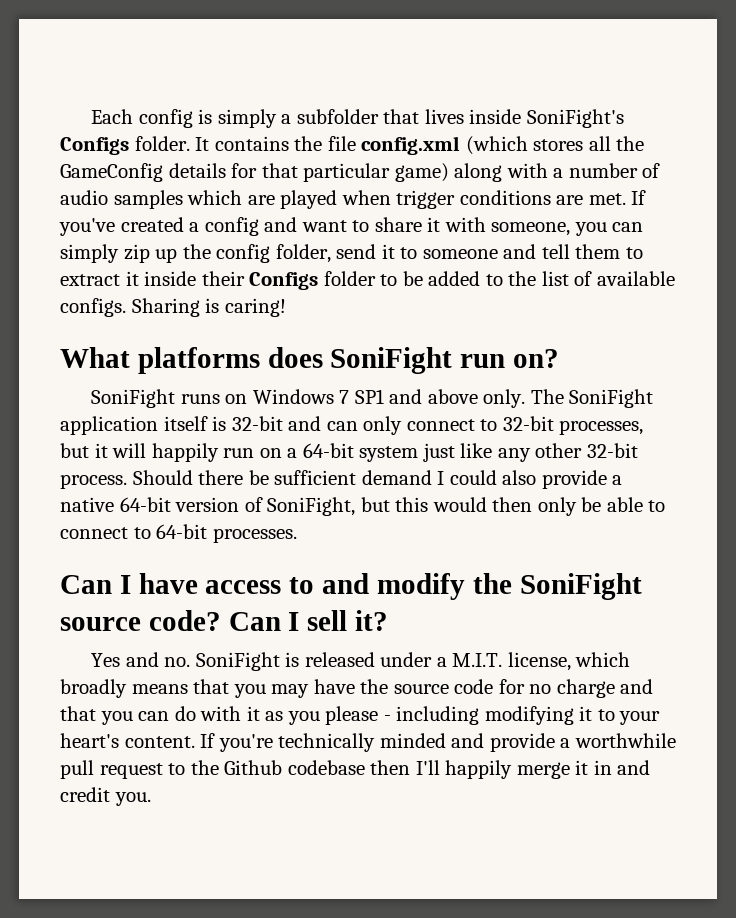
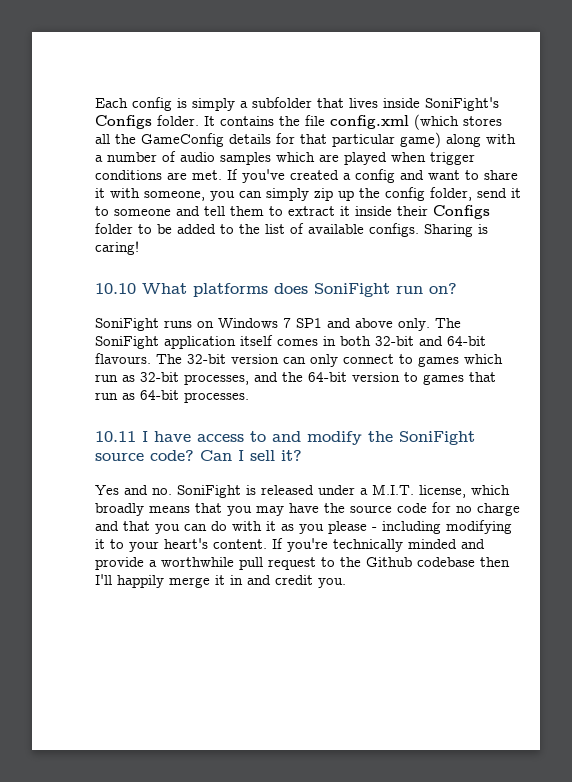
(286, 307) none -> [95,283,136,294] 10.10
[212,416,644,435] [60,443,638,462] [60,470,623,489] [60,497,666,516] [60,527,151,539] is 32-bit and can only connect to 32-bit processes, but it will happily run on a 64-bit system just like any other 32-bit process. Should there be sufficient demand I could also provide a native 64-bit version of SoniFight, but this would then only be able to connect to -> [277,336,486,346] [95,353,503,367] [95,372,496,385] [95,392,135,400] comes in both 32-bit and 64-bit flavours. The 32-bit version can only connect to games which run as 32-bit processes, and the 64-bit version to games that run as
[60,575,112,594] Can -> [95,431,136,442] 10.11

